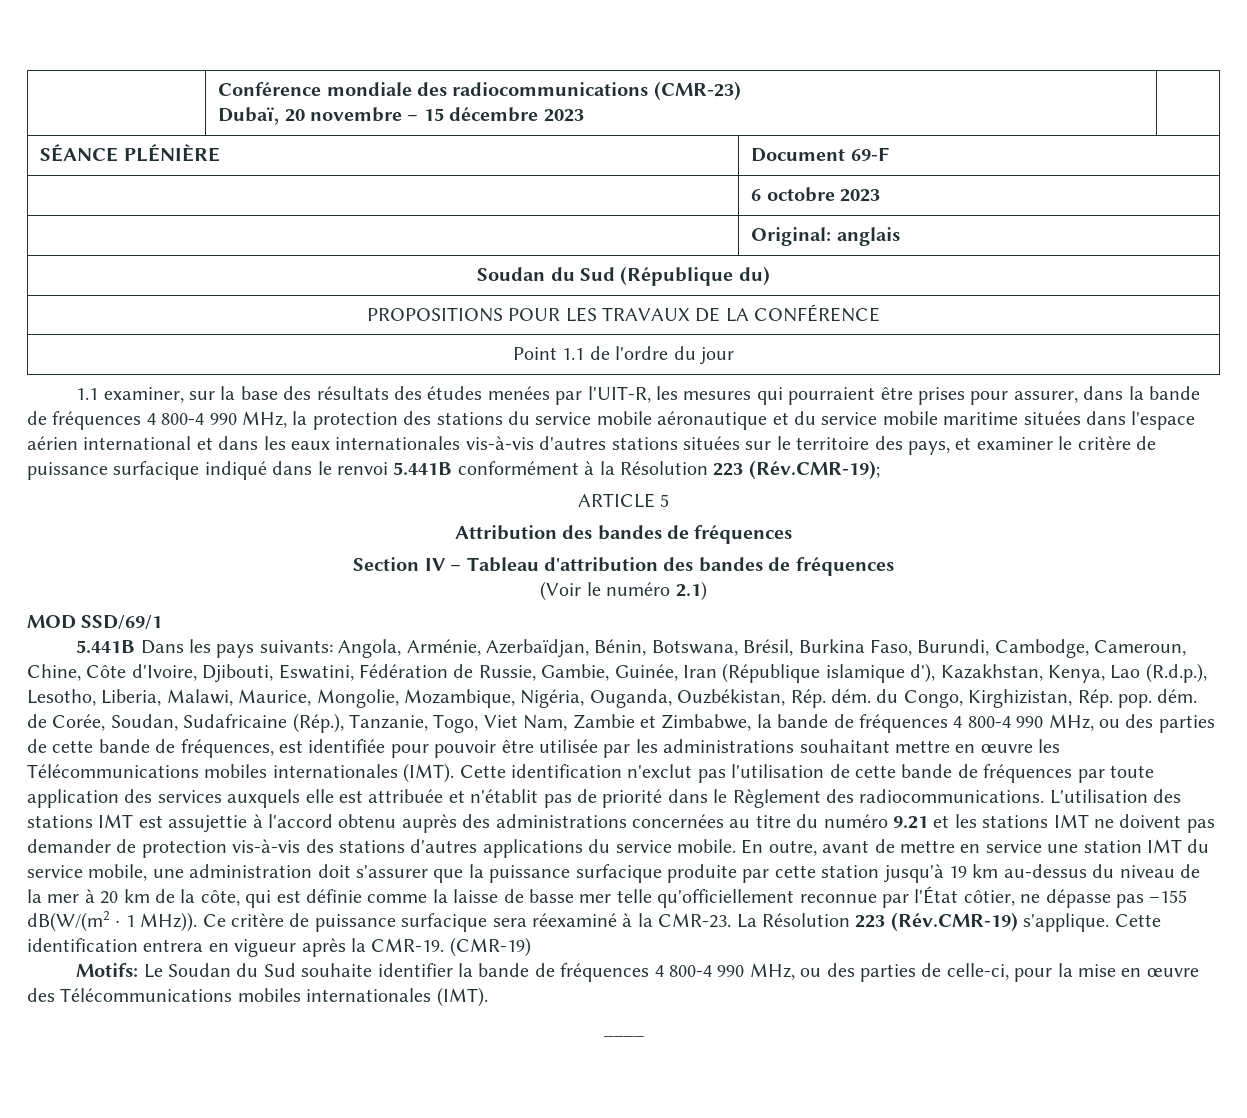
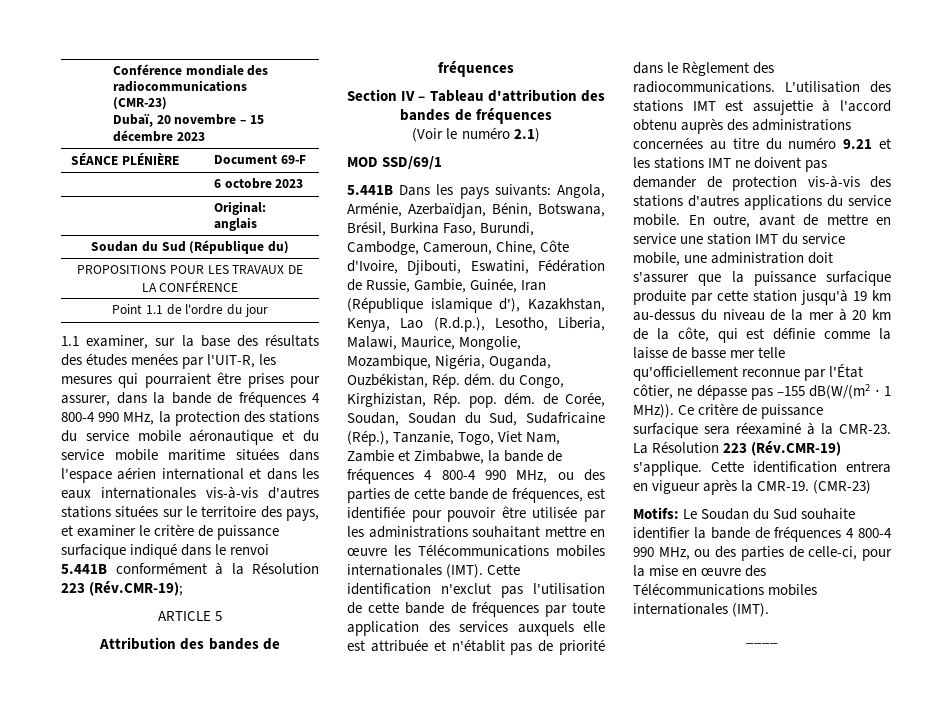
(178, 722) none -> [407,412,518,426] Soudan du Sud,
[449,937,531,957] (CMR-19) -> [813,480,872,494] (CMR-23)

